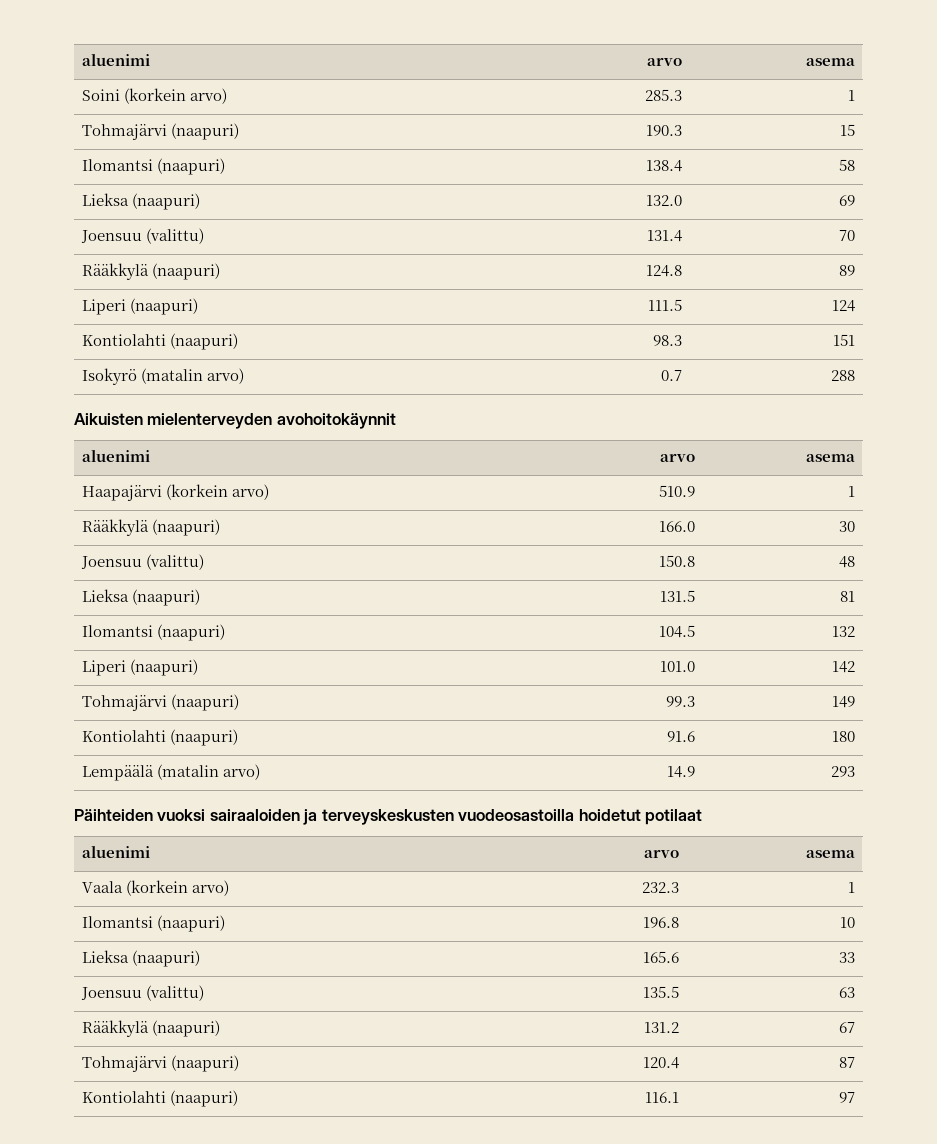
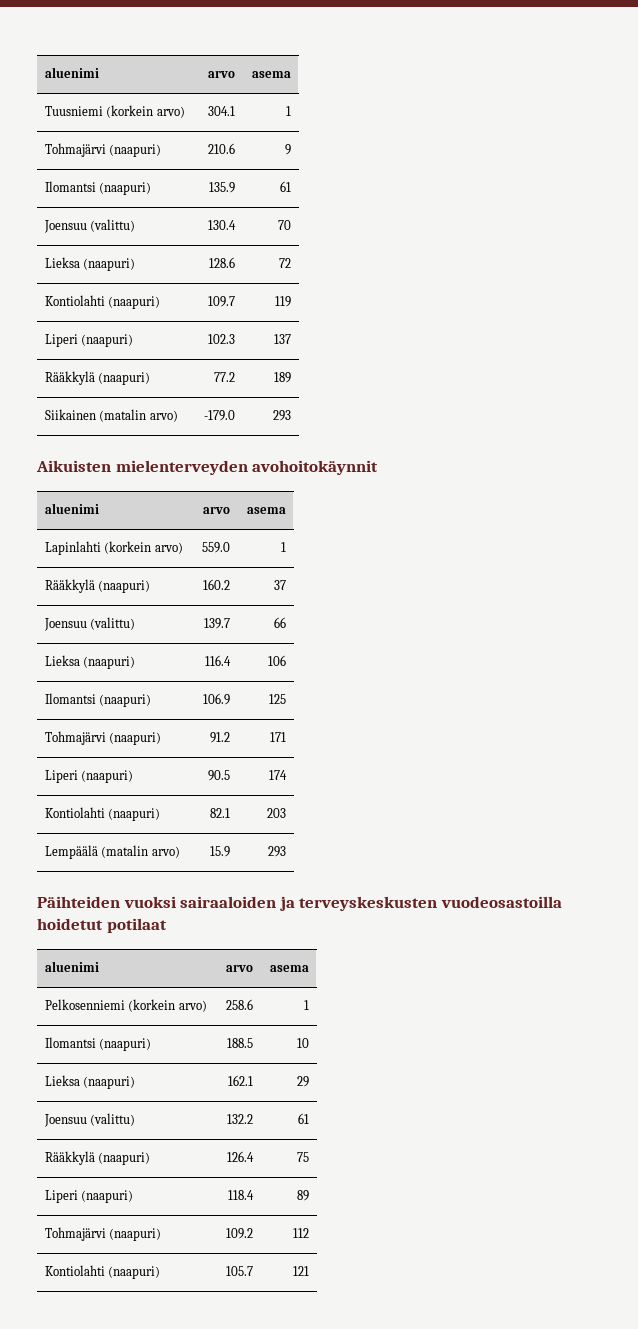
[81,53,150,66] [647,58,683,66] [806,58,856,66] [81,88,227,104] [645,89,683,101] aluenimi | arvo | asema // Soini (korkein arvo) | 285.3 -> [44,67,99,78] [208,71,236,78] [252,71,292,78] [44,105,185,118] [208,106,236,116] aluenimi | arvo | asema // Tuusniemi (korkein arvo) | 304.1
[646,125,683,136] [840,124,856,136] [81,158,225,175] [646,160,683,172] [839,159,856,171] [81,193,200,210] [646,195,683,206] [839,195,856,206] [80,228,204,244] [647,230,683,242] [839,230,856,241] [81,263,220,280] [646,265,683,277] [839,265,856,276] [81,298,198,315] [648,299,683,311] [832,300,856,312] [81,333,238,350] [653,335,683,346] [833,334,856,346] [81,368,244,385] [661,370,683,381] [831,370,856,381] 190.3 | 15 // Ilomantsi (naapuri) | 138.4 | 58 // Lieksa (naapuri) | 132.0 | 69 // Joensuu (valittu) | 131.4 | 70 // Rääkkylä (naapuri) | 124.8 | 89 // Liperi (naapuri) | 111.5 | 124 // Kontiolahti (naapuri) | 98.3 | 151 // Isokyrö (matalin arvo) | 0.7 | 288 -> [208,143,236,154] [285,144,292,155] [44,181,152,195] [209,182,236,193] [280,181,292,192] [43,219,136,233] [208,220,237,230] [278,220,292,230] [44,257,136,271] [209,257,236,268] [279,258,292,268] [44,295,161,309] [208,296,236,307] [275,296,292,307] [44,334,134,347] [208,334,236,344] [274,334,292,344] [44,371,151,385] [214,372,236,382] [274,372,292,383] [44,409,178,422] [204,410,236,421] [273,410,292,421] 210.6 | 9 // Ilomantsi (naapuri) | 135.9 | 61 // Joensuu (valittu) | 130.4 | 70 // Lieksa (naapuri) | 128.6 | 72 // Kontiolahti (naapuri) | 109.7 | 119 // Liperi (naapuri) | 102.3 | 137 // Rääkkylä (naapuri) | 77.2 | 189 // Siikainen (matalin arvo) | -179.0 | 293
[81,484,269,501] [659,485,696,497] Haapajärvi (korkein arvo) | 510.9 -> [44,541,183,555] [202,542,231,553] Lapinlahti (korkein arvo) | 559.0
[659,521,696,532] [839,521,856,532] [80,554,204,570] [659,555,696,567] [839,556,856,568] [81,589,200,606] [660,590,696,602] [840,591,856,602] [81,624,225,641] [659,625,696,638] [832,626,856,637] [81,659,198,676] [660,661,696,672] [832,661,856,673] [81,694,239,711] [666,696,696,707] [832,696,856,708] [81,729,238,746] [667,731,696,742] [832,731,856,742] 166.0 | 30 // Joensuu (valittu) | 150.8 | 48 // Lieksa (naapuri) | 131.5 | 81 // Ilomantsi (naapuri) | 104.5 | 132 // Liperi (naapuri) | 101.0 | 142 // Tohmajärvi (naapuri) | 99.3 | 149 // Kontiolahti (naapuri) | 91.6 | 180 -> [203,579,231,590] [274,580,287,590] [43,617,136,631] [204,618,231,629] [274,617,287,628] [44,655,136,669] [205,655,232,666] [268,655,287,666] [44,693,152,707] [203,693,231,705] [269,694,287,704] [44,731,162,745] [210,732,231,743] [270,732,287,742] [44,770,134,783] [208,770,231,781] [269,770,288,780] [44,807,161,821] [210,808,231,818] [267,808,287,818] 160.2 | 37 // Joensuu (valittu) | 139.7 | 66 // Lieksa (naapuri) | 116.4 | 106 // Ilomantsi (naapuri) | 106.9 | 125 // Tohmajärvi (naapuri) | 91.2 | 171 // Liperi (naapuri) | 90.5 | 174 // Kontiolahti (naapuri) | 82.1 | 203
[667,766,696,778] 14.9 -> [210,846,231,857] 15.9
[81,880,229,896] [642,882,680,893] Vaala (korkein arvo) | 232.3 -> [44,999,207,1012] [226,999,254,1010] Pelkosenniemi (korkein arvo) | 258.6
[643,917,680,928] 196.8 -> [227,1038,254,1048] 188.5
[643,951,680,963] [839,952,856,963] [80,985,204,1001] [643,986,680,998] [839,987,856,998] [81,1020,220,1037] [644,1022,680,1033] [839,1022,856,1033] [81,1055,239,1072] [643,1057,680,1069] [839,1057,856,1068] [81,1090,238,1107] [645,1092,680,1103] [839,1092,856,1103] 165.6 | 33 // Joensuu (valittu) | 135.5 | 63 // Rääkkylä (naapuri) | 131.2 | 67 // Tohmajärvi (naapuri) | 120.4 | 87 // Kontiolahti (naapuri) | 116.1 | 97 -> [228,1075,254,1086] [297,1076,310,1087] [43,1113,136,1127] [227,1114,254,1124] [298,1113,310,1124] [44,1151,151,1165] [227,1151,255,1162] [297,1152,310,1162] [44,1190,134,1203] [228,1190,255,1200] [297,1190,310,1201] [44,1227,162,1241] [226,1228,254,1239] [293,1228,310,1238] [44,1265,161,1279] [226,1266,254,1276] [293,1266,310,1276] 162.1 | 29 // Joensuu (valittu) | 132.2 | 61 // Rääkkylä (naapuri) | 126.4 | 75 // Liperi (naapuri) | 118.4 | 89 // Tohmajärvi (naapuri) | 109.2 | 112 // Kontiolahti (naapuri) | 105.7 | 121

